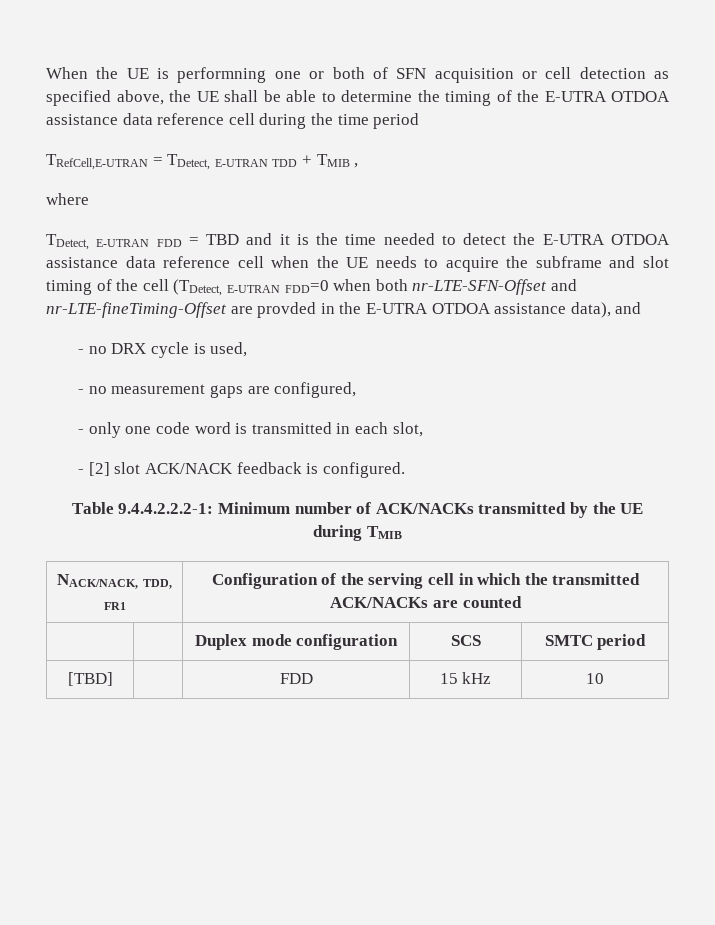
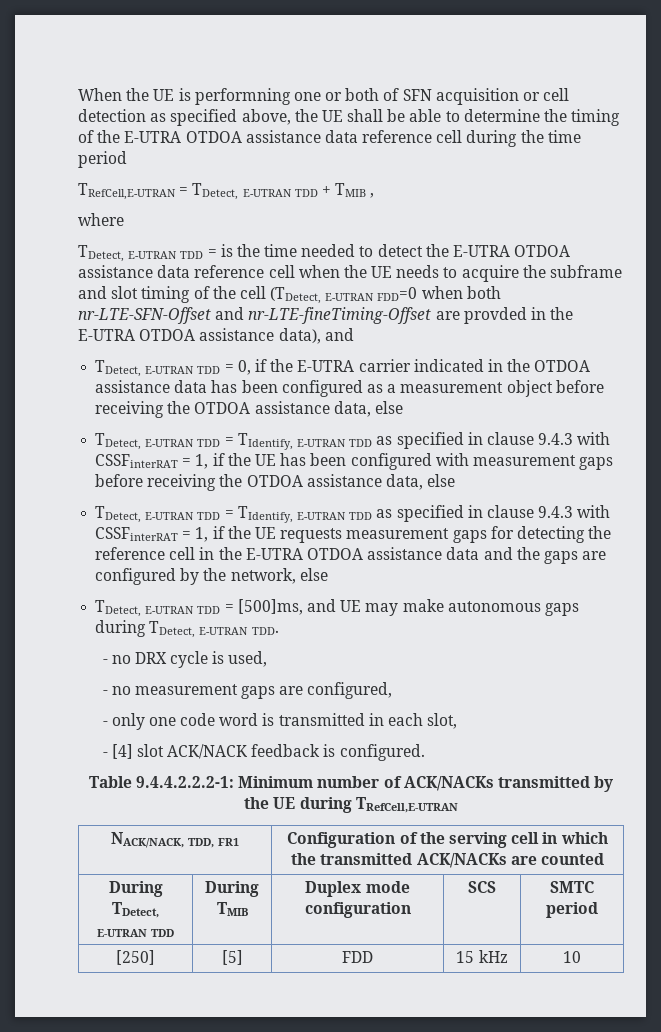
[156,233,290,247] FDD = TBD and it -> [180,249,217,259] TDD =
(642, 308) none -> [95,359,591,377] [95,380,604,397] [95,401,403,418] [95,432,611,450] [95,453,614,470] [95,474,456,491] [95,505,611,523] [95,526,612,543] [95,547,607,564] [95,568,328,585] [95,599,579,617] [95,620,279,638] // TDetect, E-UTRAN TDD = 0, if the E-UTRA carrier indicated in the OTDOA assistance data has been configured as a measurement object before receiving the OTDOA assistance data, else // TDetect, E-UTRAN TDD = TIdentify, E-UTRAN TDD as specified in clause 9.4.3 with CSSFinterRAT = 1, if the UE has been configured with measurement gaps before receiving the OTDOA assistance data, else // TDetect, E-UTRAN TDD = TIdentify, E-UTRAN TDD as specified in clause 9.4.3 with CSSFinterRAT = 1, if the UE requests measurement gaps for detecting the reference cell in the E-UTRA OTDOA assistance data and the gaps are configured by the network, else // TDetect, E-UTRAN TDD = [500]ms, and UE may make autonomous gaps during TDetect, E-UTRAN TDD.
[88,462,110,476] [2] -> [111,744,133,759] [4]
[366,526,402,539] TMIB -> [355,797,458,813] TRefCell,E-UTRAN
(522, 602) | -> [108,881,163,897] [112,902,159,918] [96,929,175,937] [205,881,259,897] [216,902,248,916] During TDetect, E-UTRAN TDD | During TMIB
[67,672,113,686] [TBD] | -> [116,950,155,965] [221,950,243,965] [250] | [5]

